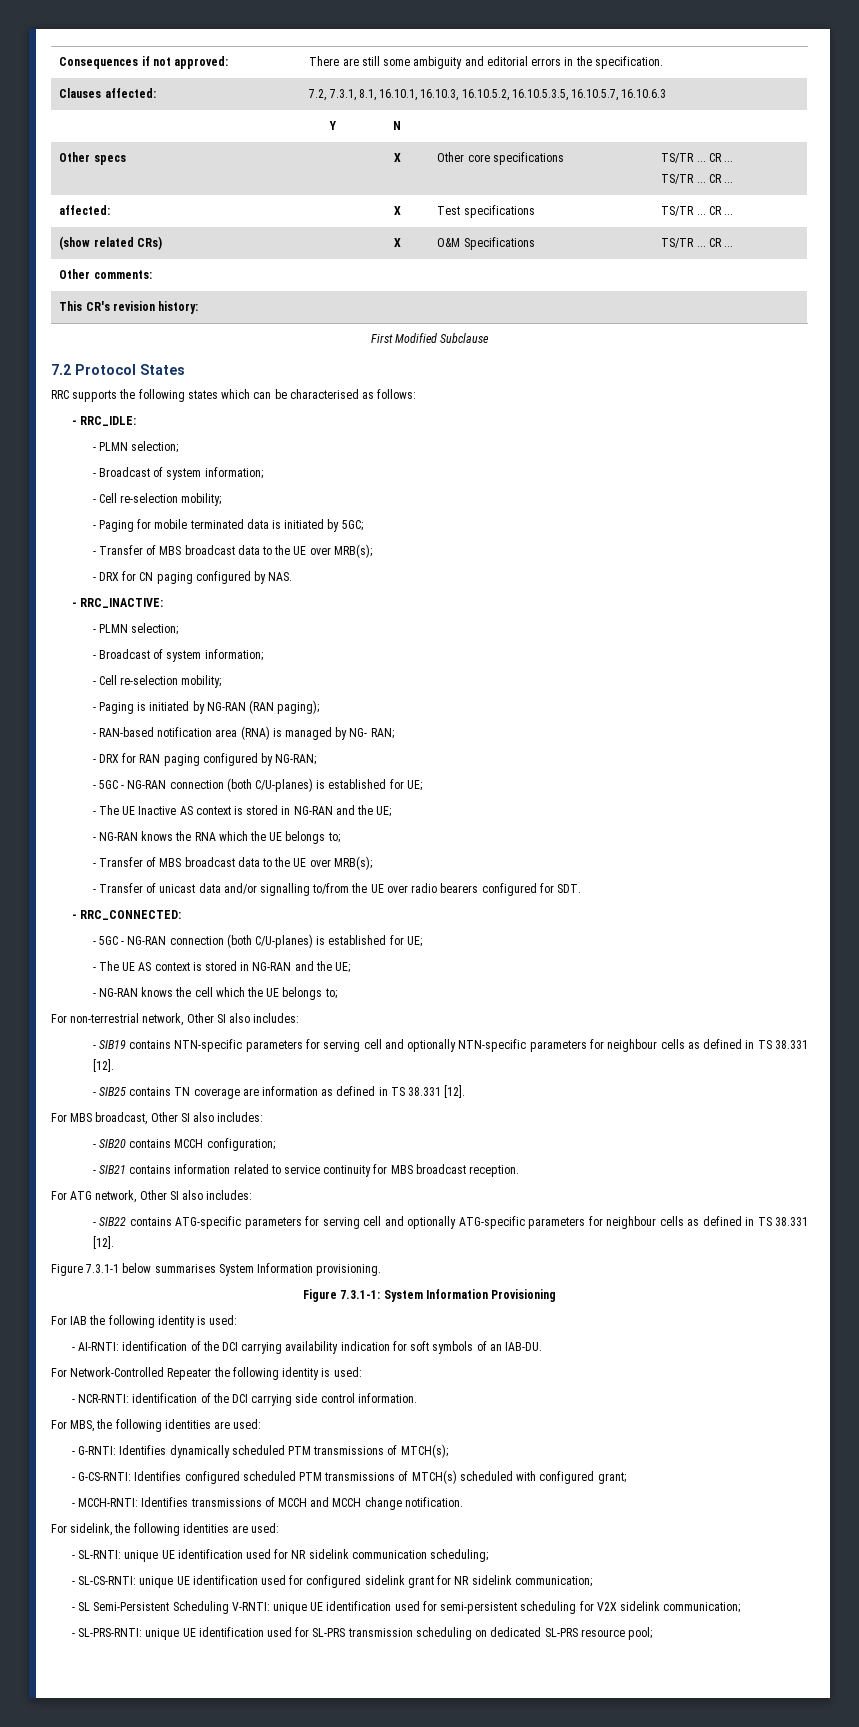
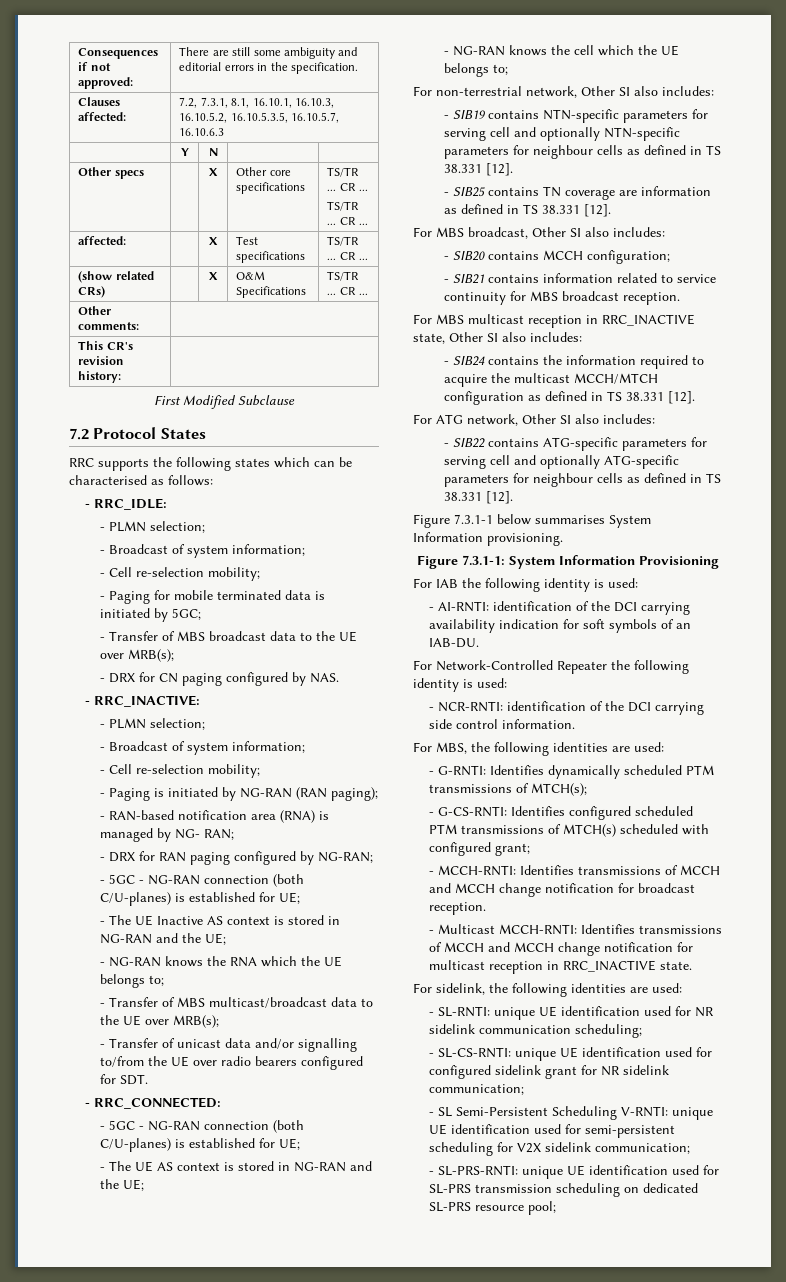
[184,857,235,867] broadcast -> [209,997,328,1008] multicast/broadcast
(520, 1171) none -> [413,314,695,328] [413,332,582,344] [444,355,705,369] [444,373,659,387] [444,391,696,405] // For MBS multicast reception in RRC_INACTIVE state, Other SI also includes: // - SIB24 contains the information required to acquire the multicast MCCH/MTCH configuration as defined in TS 38.331 [12].
[404,1497,463,1507] notification. -> [544,883,695,893] [428,902,486,915] [428,924,722,935] [428,942,693,956] [428,960,692,974] notification for broadcast reception. // - Multicast MCCH-RNTI: Identifies transmissions of MCCH and MCCH change notification for multicast reception in RRC_INACTIVE state.

